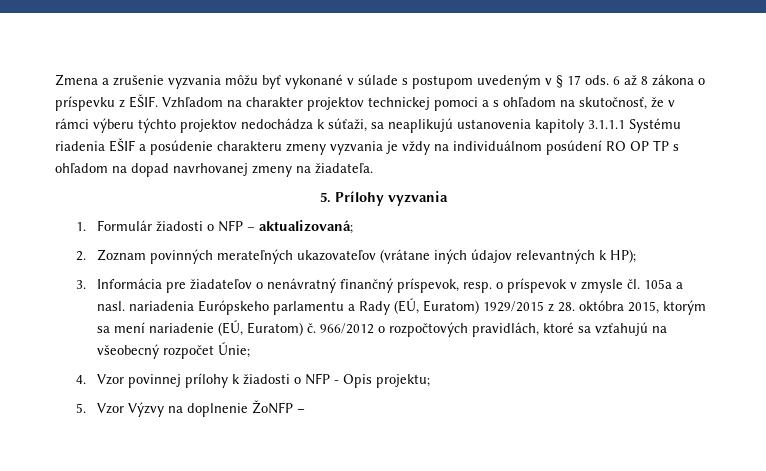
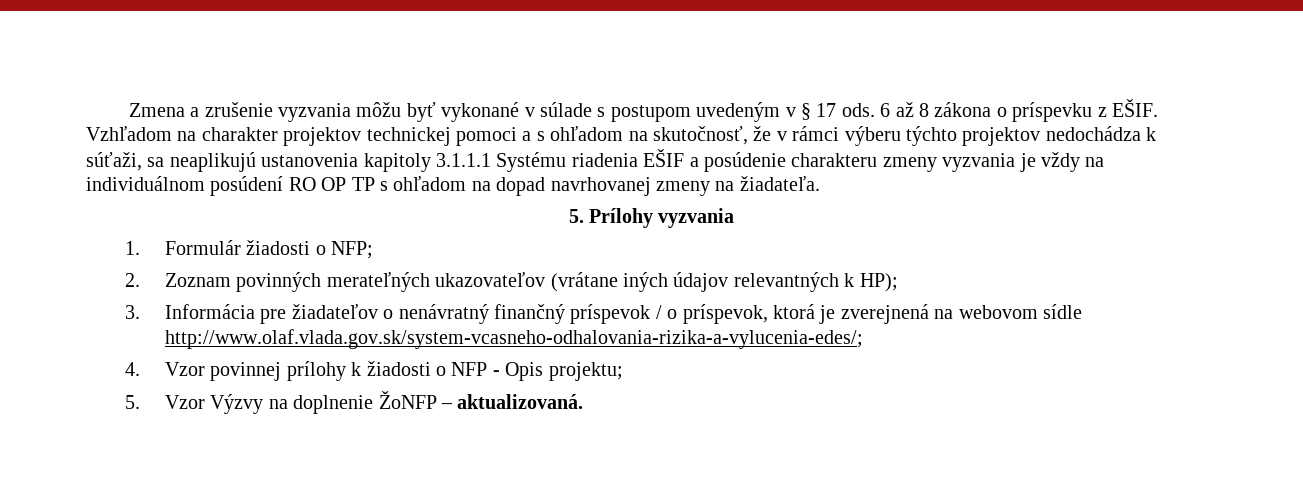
[218,220,354,234] NFP – aktualizovaná; -> [331,241,374,259] NFP;
[397,278,684,293] [97,298,707,315] [97,320,668,337] [97,342,251,359] príspevok, resp. o príspevok v zmysle čl. 105a a nasl. nariadenia Európskeho parlamentu a Rady (EÚ, Euratom) 1929/2015 z 28. októbra 2015, ktorým sa mení nariadenie (EÚ, Euratom) č. 966/2012 o rozpočtových pravidlách, ktoré sa vzťahujú na všeobecný rozpočet Únie; -> [570,304,1082,324] [164,329,863,349] príspevok / o príspevok, ktorá je zverejnená na webovom sídle http://www.olaf.vlada.gov.sk/system-vcasneho-odhalovania-rizika-a-vylucenia-edes/;
(306, 411) none -> [457,394,584,409] aktualizovaná.

